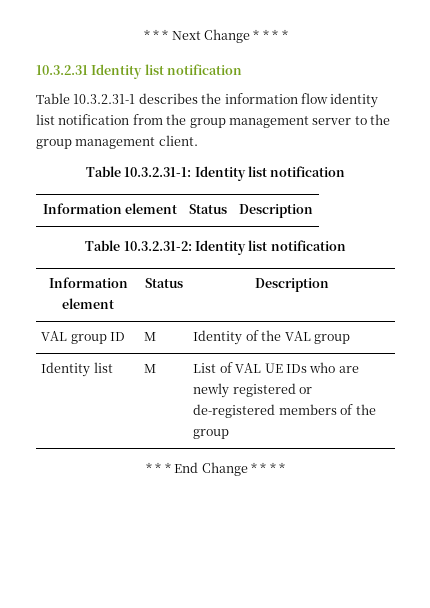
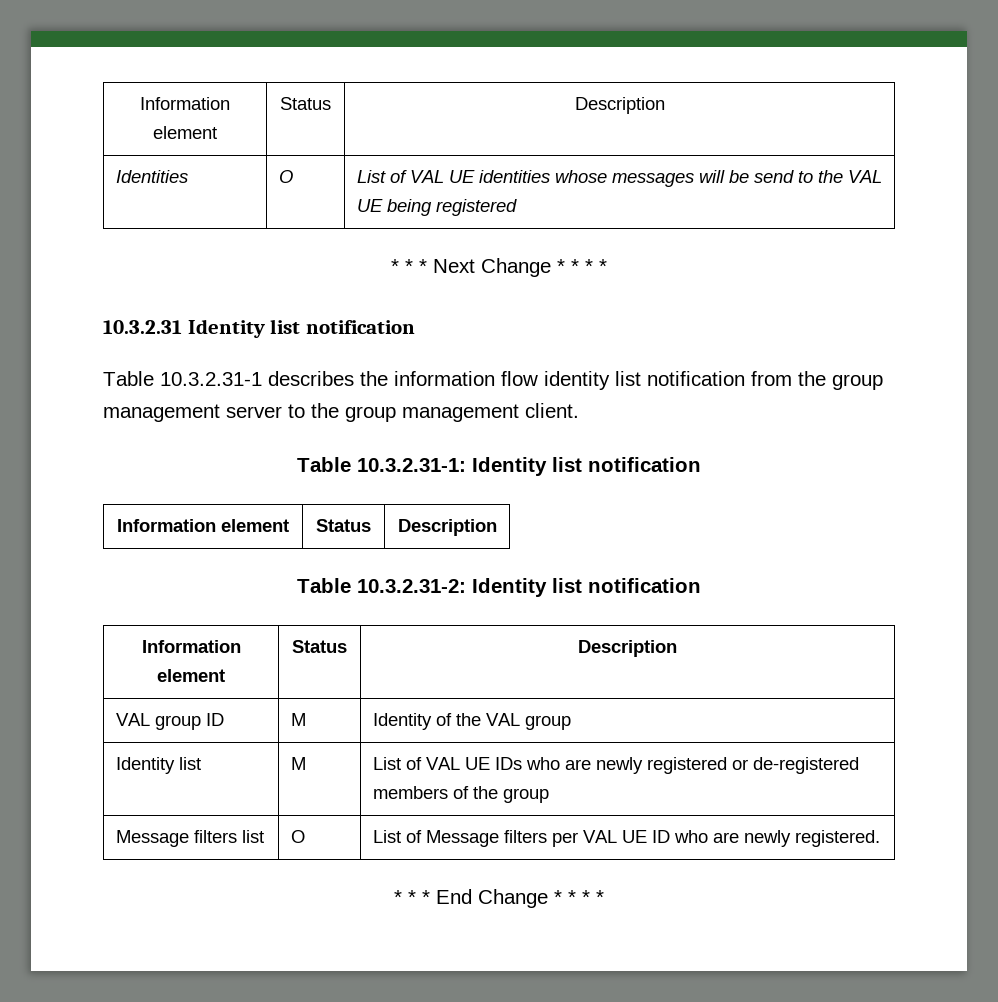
(143, 34) none -> [140,97,230,110] [153,126,217,139] [280,97,331,110] [574,97,665,114] [115,170,188,183] [278,170,293,183] [356,170,882,187] [356,199,517,216] Information element | Status | Description // Identities | O | List of VAL UE identities whose messages will be send to the VAL UE being registered //
(230, 434) none -> [115,830,264,847] [290,830,305,843] [372,830,880,847] // Message filters list | O | List of Message filters per VAL UE ID who are newly registered.

